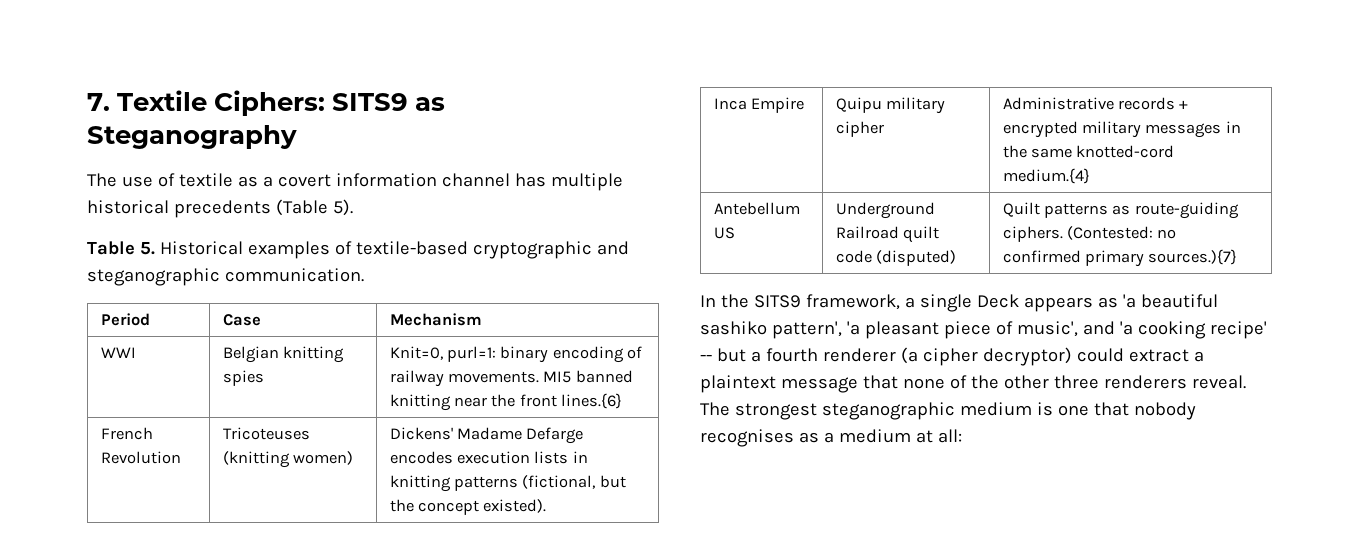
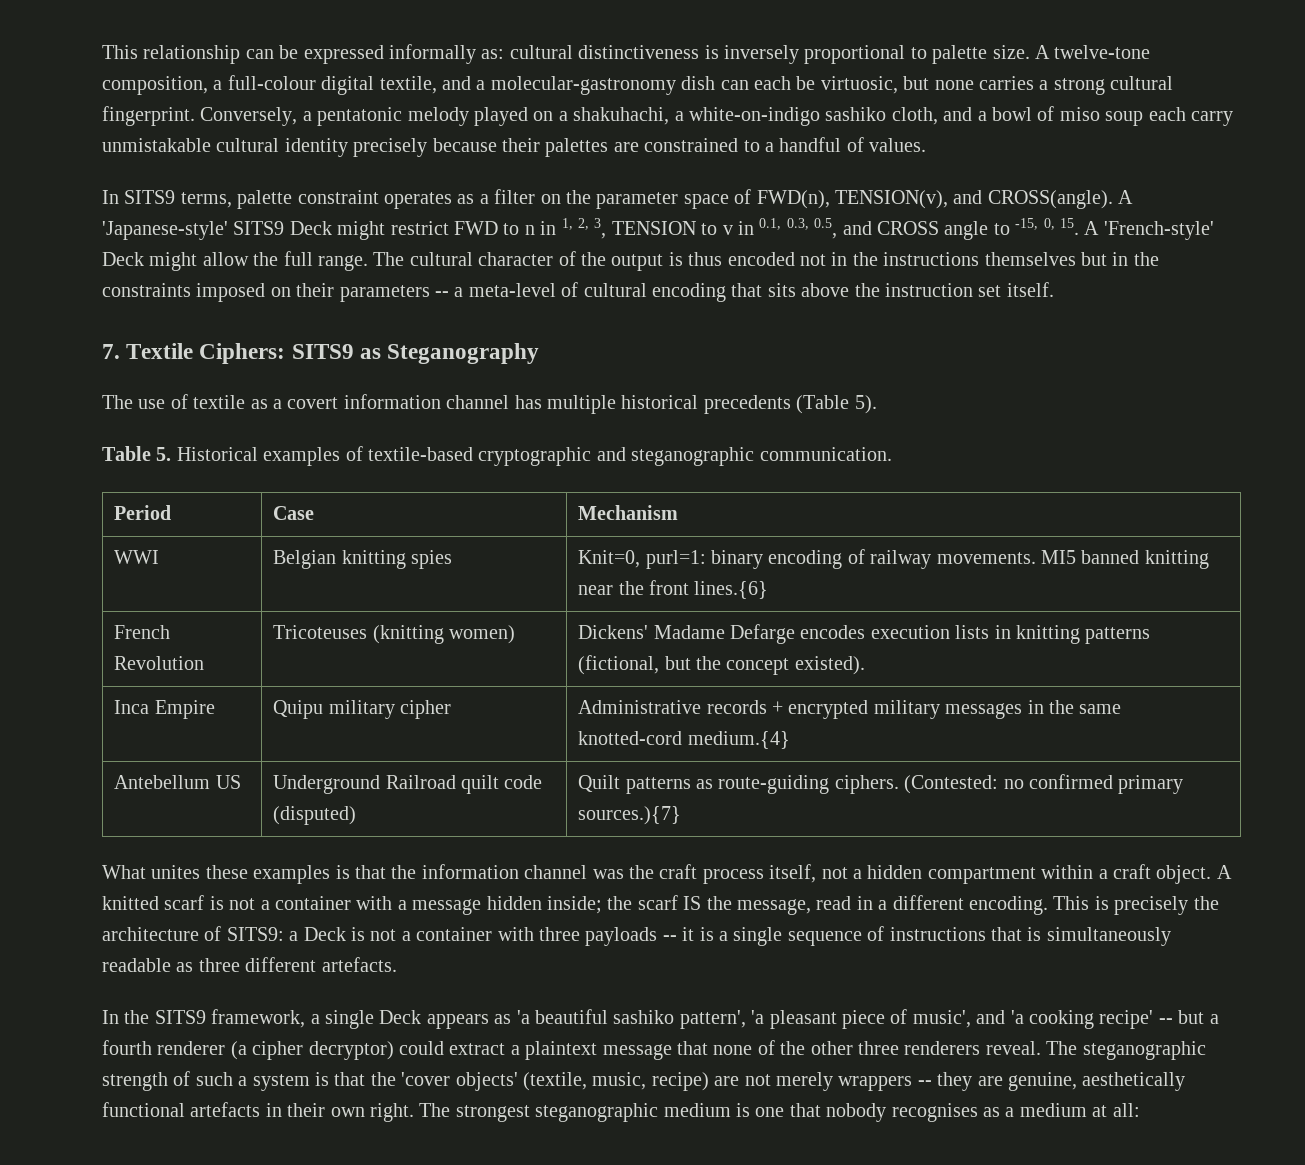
(87, 102) none -> [102,44,1151,64] [102,75,1174,95] [102,106,1233,126] [102,137,927,157] [102,189,1134,209] [102,218,1214,240] [102,251,1159,271] [102,282,1054,302] This relationship can be expressed informally as: cultural distinctiveness is inversely proportional to palette size. A twelve-tone composition, a full-colour digital textile, and a molecular-gastronomy dish can each be virtuosic, but none carries a strong cultural fingerprint. Conversely, a pentatonic melody played on a shakuhachi, a white-on-indigo sashiko cloth, and a bowl of miso soup each carry unmistakable cultural identity precisely because their palettes are constrained to a handful of values. // In SITS9 terms, palette constraint operates as a filter on the parameter space of FWD(n), TENSION(v), and CROSS(angle). A 'Japanese-style' SITS9 Deck might restrict FWD to n in 1, 2, 3, TENSION to v in 0.1, 0.3, 0.5, and CROSS angle to -15, 0, 15. A 'French-style' Deck might allow the full range. The cultural character of the output is thus encoded not in the instructions themselves but in the constraints imposed on their parameters -- a meta-level of cultural encoding that sits above the instruction set itself. //
(1238, 257) none -> [102,864,1232,884] [102,895,1219,915] [102,926,1171,946] [102,957,397,972] // What unites these examples is that the information channel was the craft process itself, not a hidden compartment within a craft object. A knitted scarf is not a container with a message hidden inside; the scarf IS the message, read in a different encoding. This is precisely the architecture of SITS9: a Deck is not a container with three payloads -- it is a single sequence of instructions that is simultaneously readable as three different artefacts.
(730, 409) none -> [1082,1041,1206,1060] [102,1071,1186,1091] [102,1102,451,1122] steganographic strength of such a system is that the 'cover objects' (textile, music, recipe) are not merely wrappers -- they are genuine, aesthetically functional artefacts in their own right. The

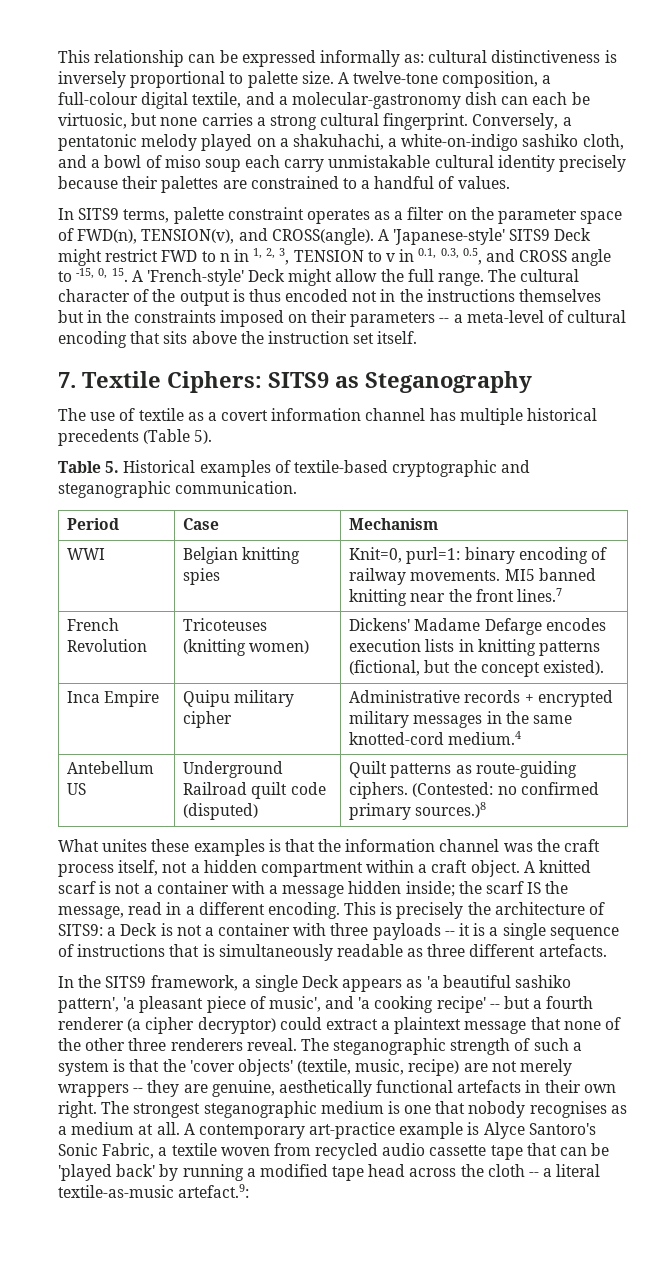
[694,581,769,599] lines.{6} -> [516,588,562,602] lines.7
[687,731,790,749] medium.{4} -> [448,731,522,745] medium.4
[578,806,682,825] sources.){7} -> [415,802,487,818] sources.)8
[1112,1103,1140,1117] all: -> [156,1122,596,1139] [58,1143,610,1160] [58,1164,601,1181] [58,1184,250,1198] all. A contemporary art-practice example is Alyce Santoro's Sonic Fabric, a textile woven from recycled audio cassette tape that can be 'played back' by running a modified tape head across the cloth -- a literal textile-as-music artefact.9:

